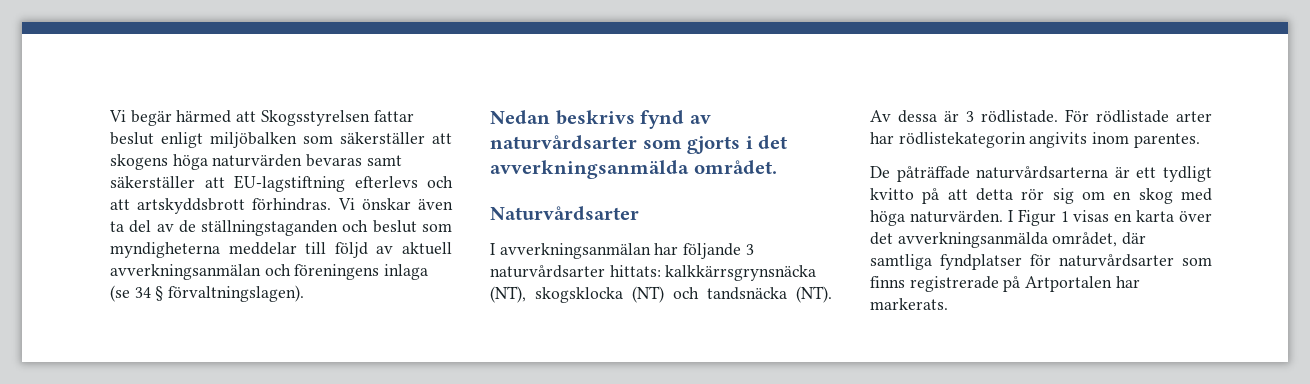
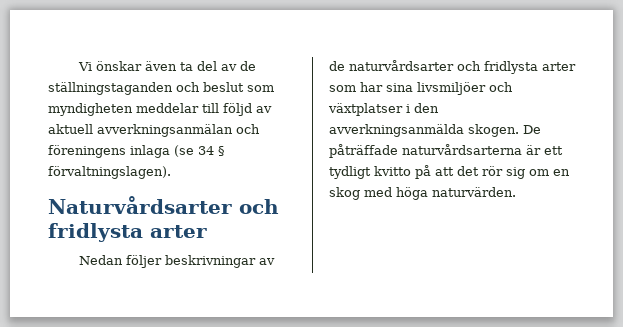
[109,110,414,126] [110,132,452,148] [110,154,402,170] [110,175,453,192] [110,198,355,214] Vi begär härmed att Skogsstyrelsen fattar beslut enligt miljöbalken som säkerställer att skogens höga naturvärden bevaras samt säkerställer att EU-lagstiftning efterlevs och att artskyddsbrott förhindras. Vi -> [78,62,93,71] Vi
[110,242,220,258] myndigheterna -> [48,103,133,116] myndigheten
[490,110,711,129] [490,135,788,154] [490,160,777,179] [490,206,639,220] [490,243,754,259] [490,265,817,281] [490,286,832,303] [870,109,1212,123] [870,132,1200,148] Nedan beskrivs fynd av naturvårdsarter som gjorts i det avverkningsanmälda området. // Naturvårdsarter // I avverkningsanmälan har följande 3 naturvårdsarter hittats: kalkkärrsgrynsnäcka (NT), skogsklocka (NT) och tandsnäcka (NT). Av dessa är 3 rödlistade. För rödlistade arter har rödlistekategorin angivits inom parentes. // -> [48,196,279,214] [48,223,207,242] [79,255,276,268] [329,60,576,74] [329,82,513,95] [328,103,439,116] [329,124,519,137] Naturvårdsarter och fridlysta arter // Nedan följer beskrivningar av de naturvårdsarter och fridlysta arter som har sina livsmiljöer och växtplatser i den avverkningsanmälda skogen.
[976,188,1013,201] detta -> [457,166,479,176] det
[1007,209,1212,226] [870,232,1147,248] [870,254,1212,270] [870,276,1140,292] [870,298,948,310] I Figur 1 visas en karta över det avverkningsanmälda området, där samtliga fyndplatser för naturvårdsarter som finns registrerade på Artportalen har markerats. -> (516, 192) none

